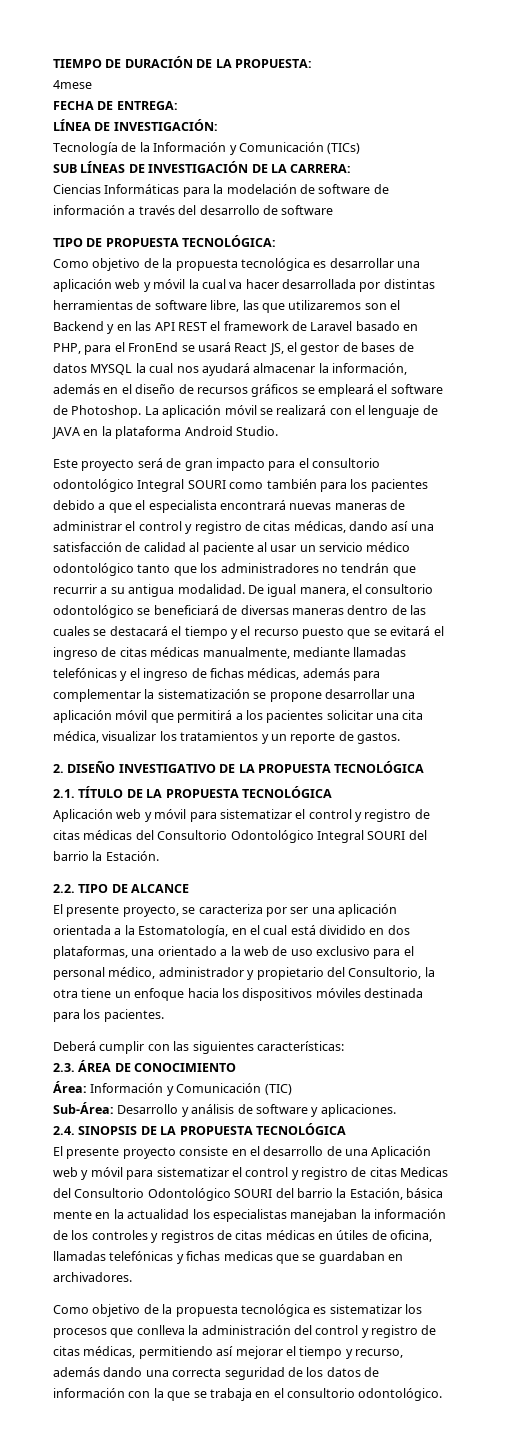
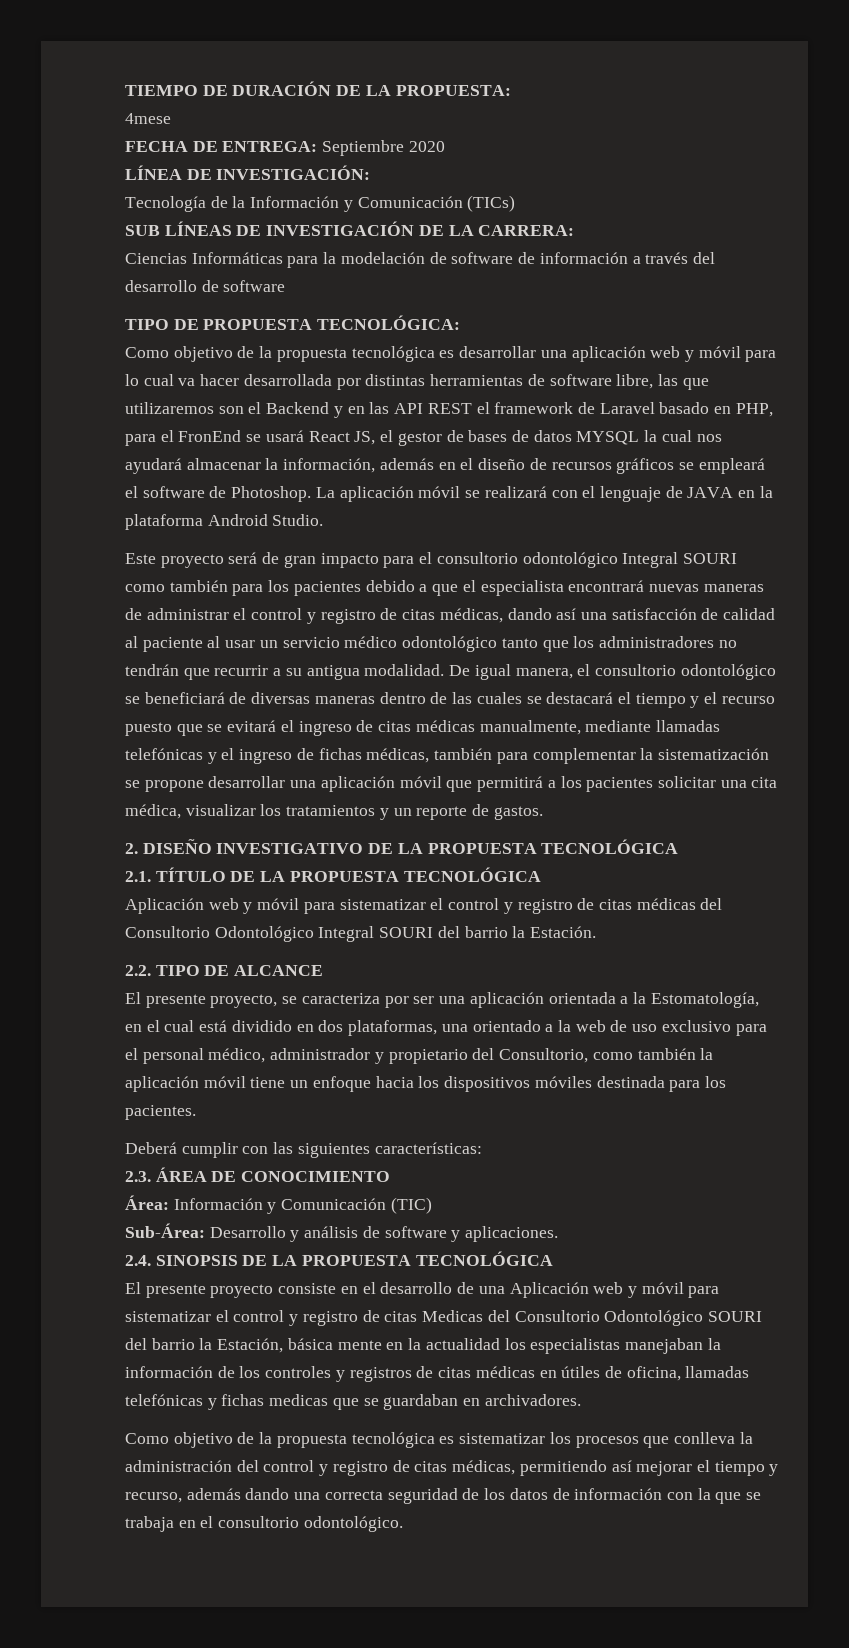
(178, 105) none -> [322,140,445,156] Septiembre 2020
[188,279,199,289] la -> [745,350,777,362] [125,374,139,386] para lo
[302,668,350,678] además -> [434,748,493,760] también
[424,967,435,977] [53,989,78,998] la otra -> [592,1048,714,1060] [125,1076,246,1092] como también la aplicación móvil

